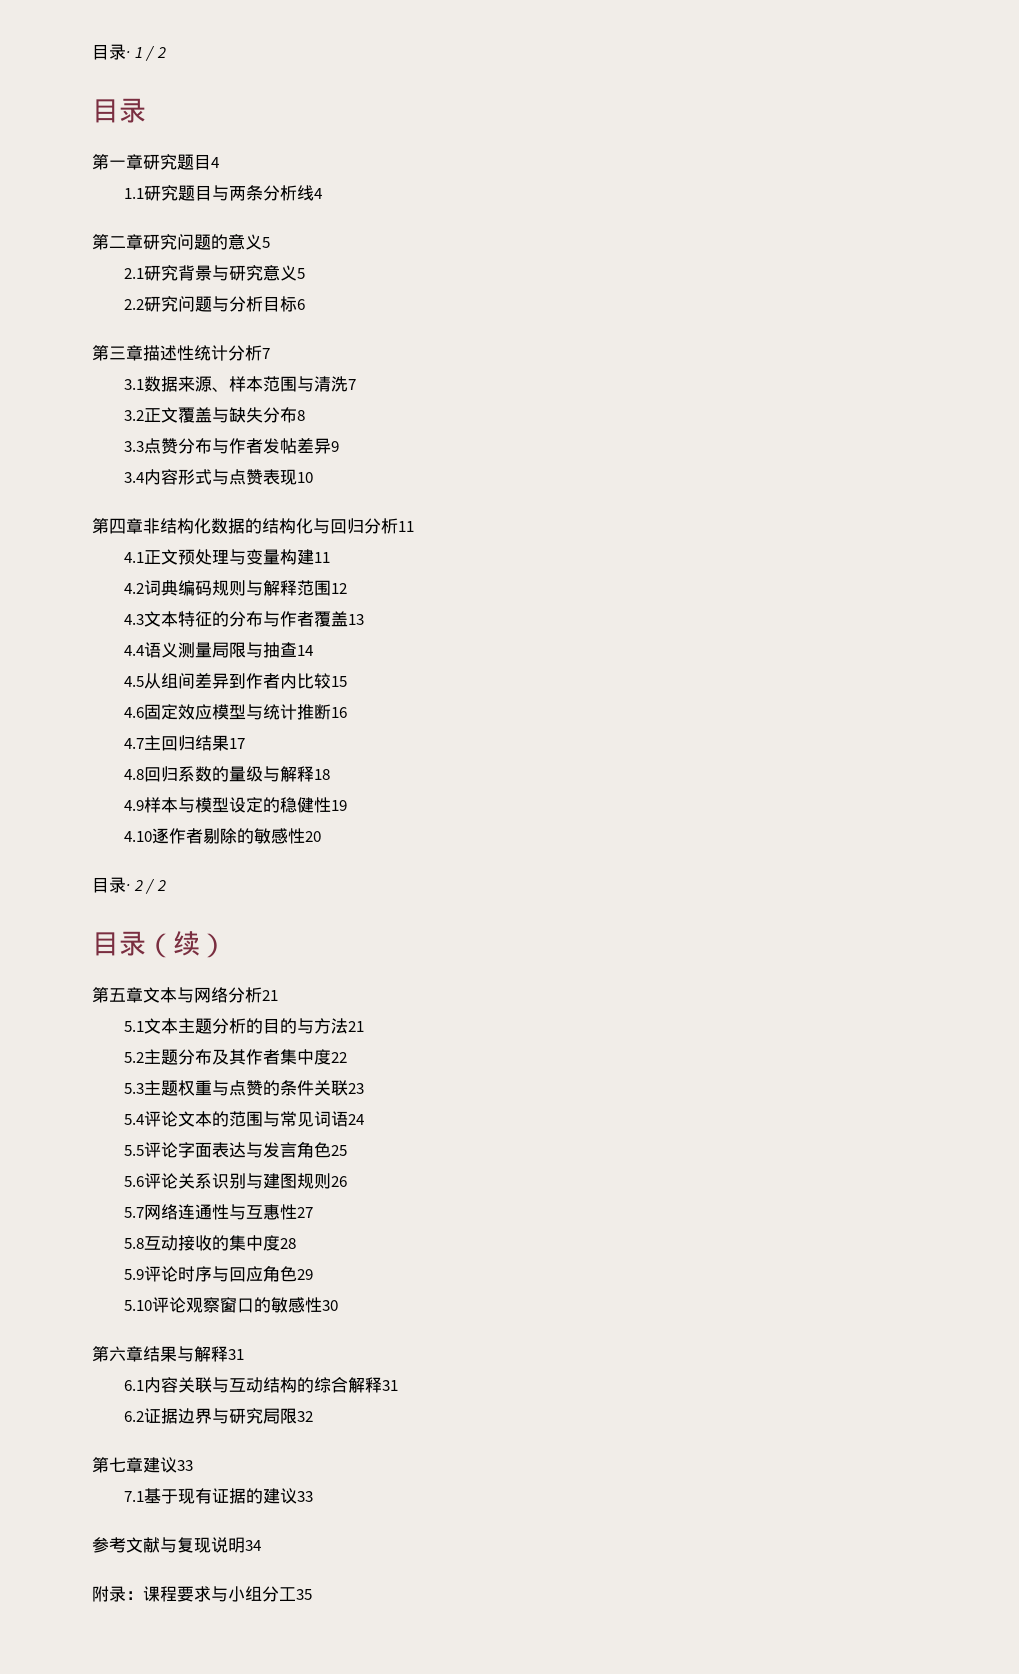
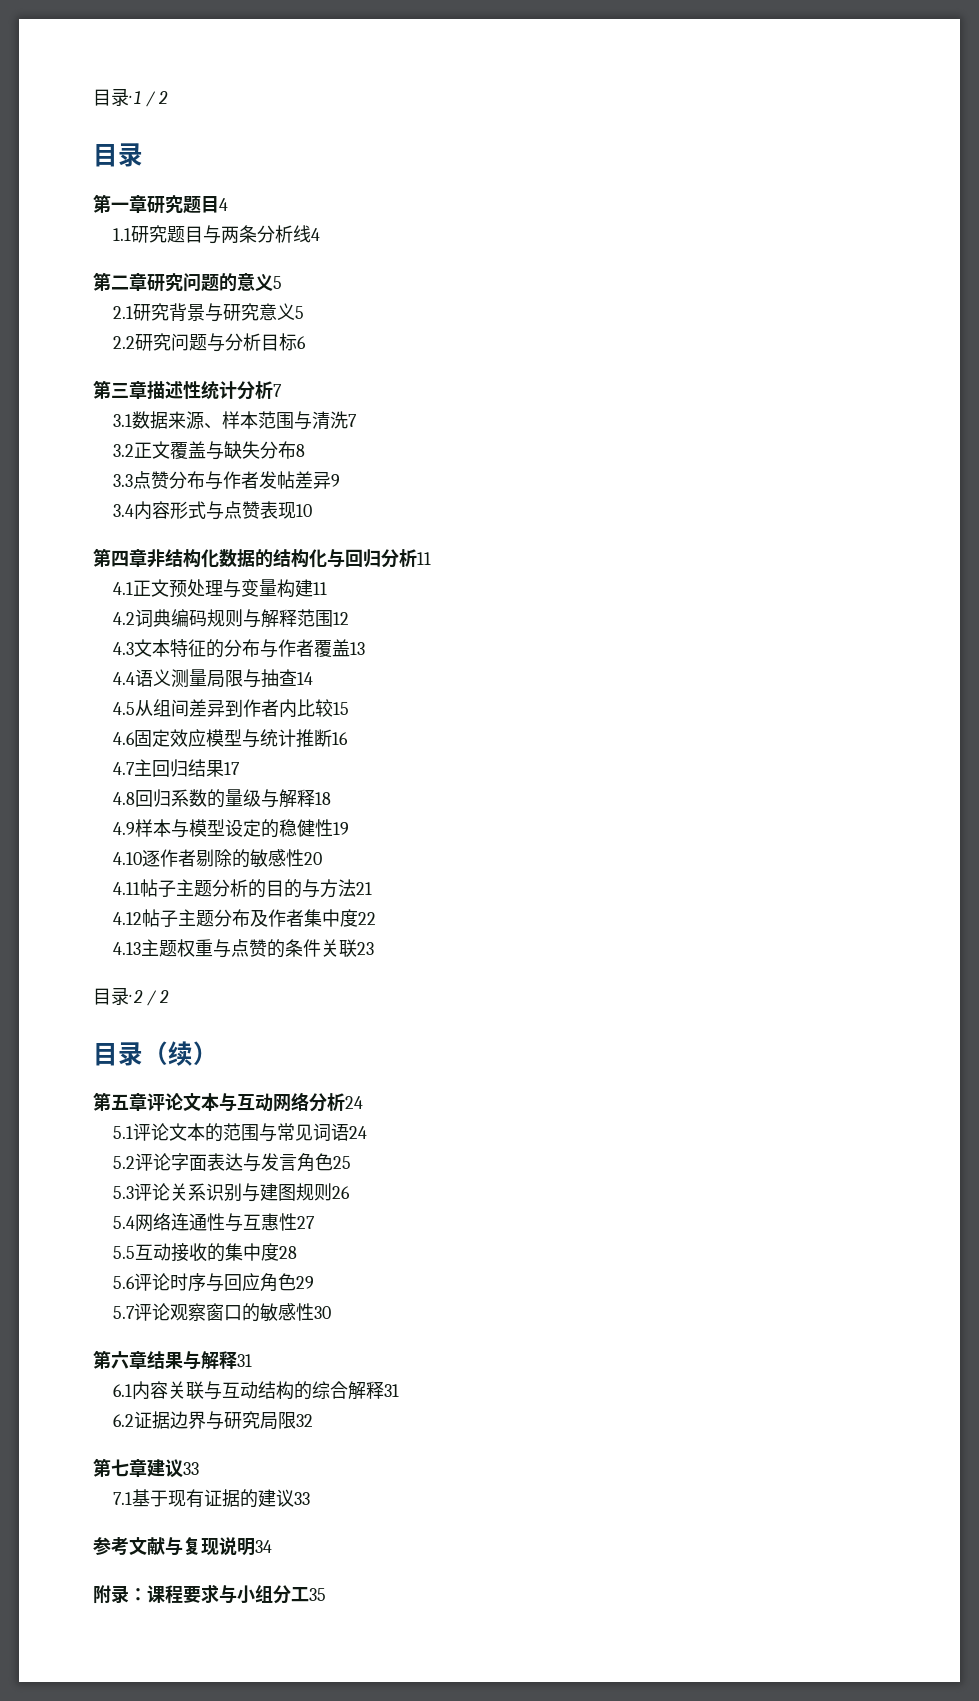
(322, 836) none -> [113,879,373,898] [113,909,377,928] [113,939,375,958] // 4.11帖子主题分析的目的与方法21 // 4.12帖子主题分布及作者集中度22 // 4.13主题权重与点赞的条件关联23
[143,987,194,1003] 文本与 -> [147,1093,273,1112] 评论文本与互动
[262,990,278,1001] 21 -> [345,1096,363,1109] 24
[144,1018,365,1034] [124,1049,348,1065] [124,1080,365,1096] [124,1114,145,1125] 文本主题分析的目的与方法21 // 5.2主题分布及其作者集中度22 // 5.3主题权重与点赞的条件关联23 // 5.4 -> (134, 1132) none
[124,1145,145,1156] 5.5 -> [113,1156,136,1169] 5.2
[124,1176,145,1187] 5.6 -> [113,1186,135,1199] 5.3
[124,1207,145,1218] 5.7 -> [113,1216,136,1229] 5.4
[124,1238,145,1249] 5.8 -> [113,1246,136,1259] 5.5
[124,1269,145,1280] 5.9 -> [113,1276,136,1289] 5.6
[124,1300,153,1311] 5.10 -> [113,1306,136,1319] 5.7

